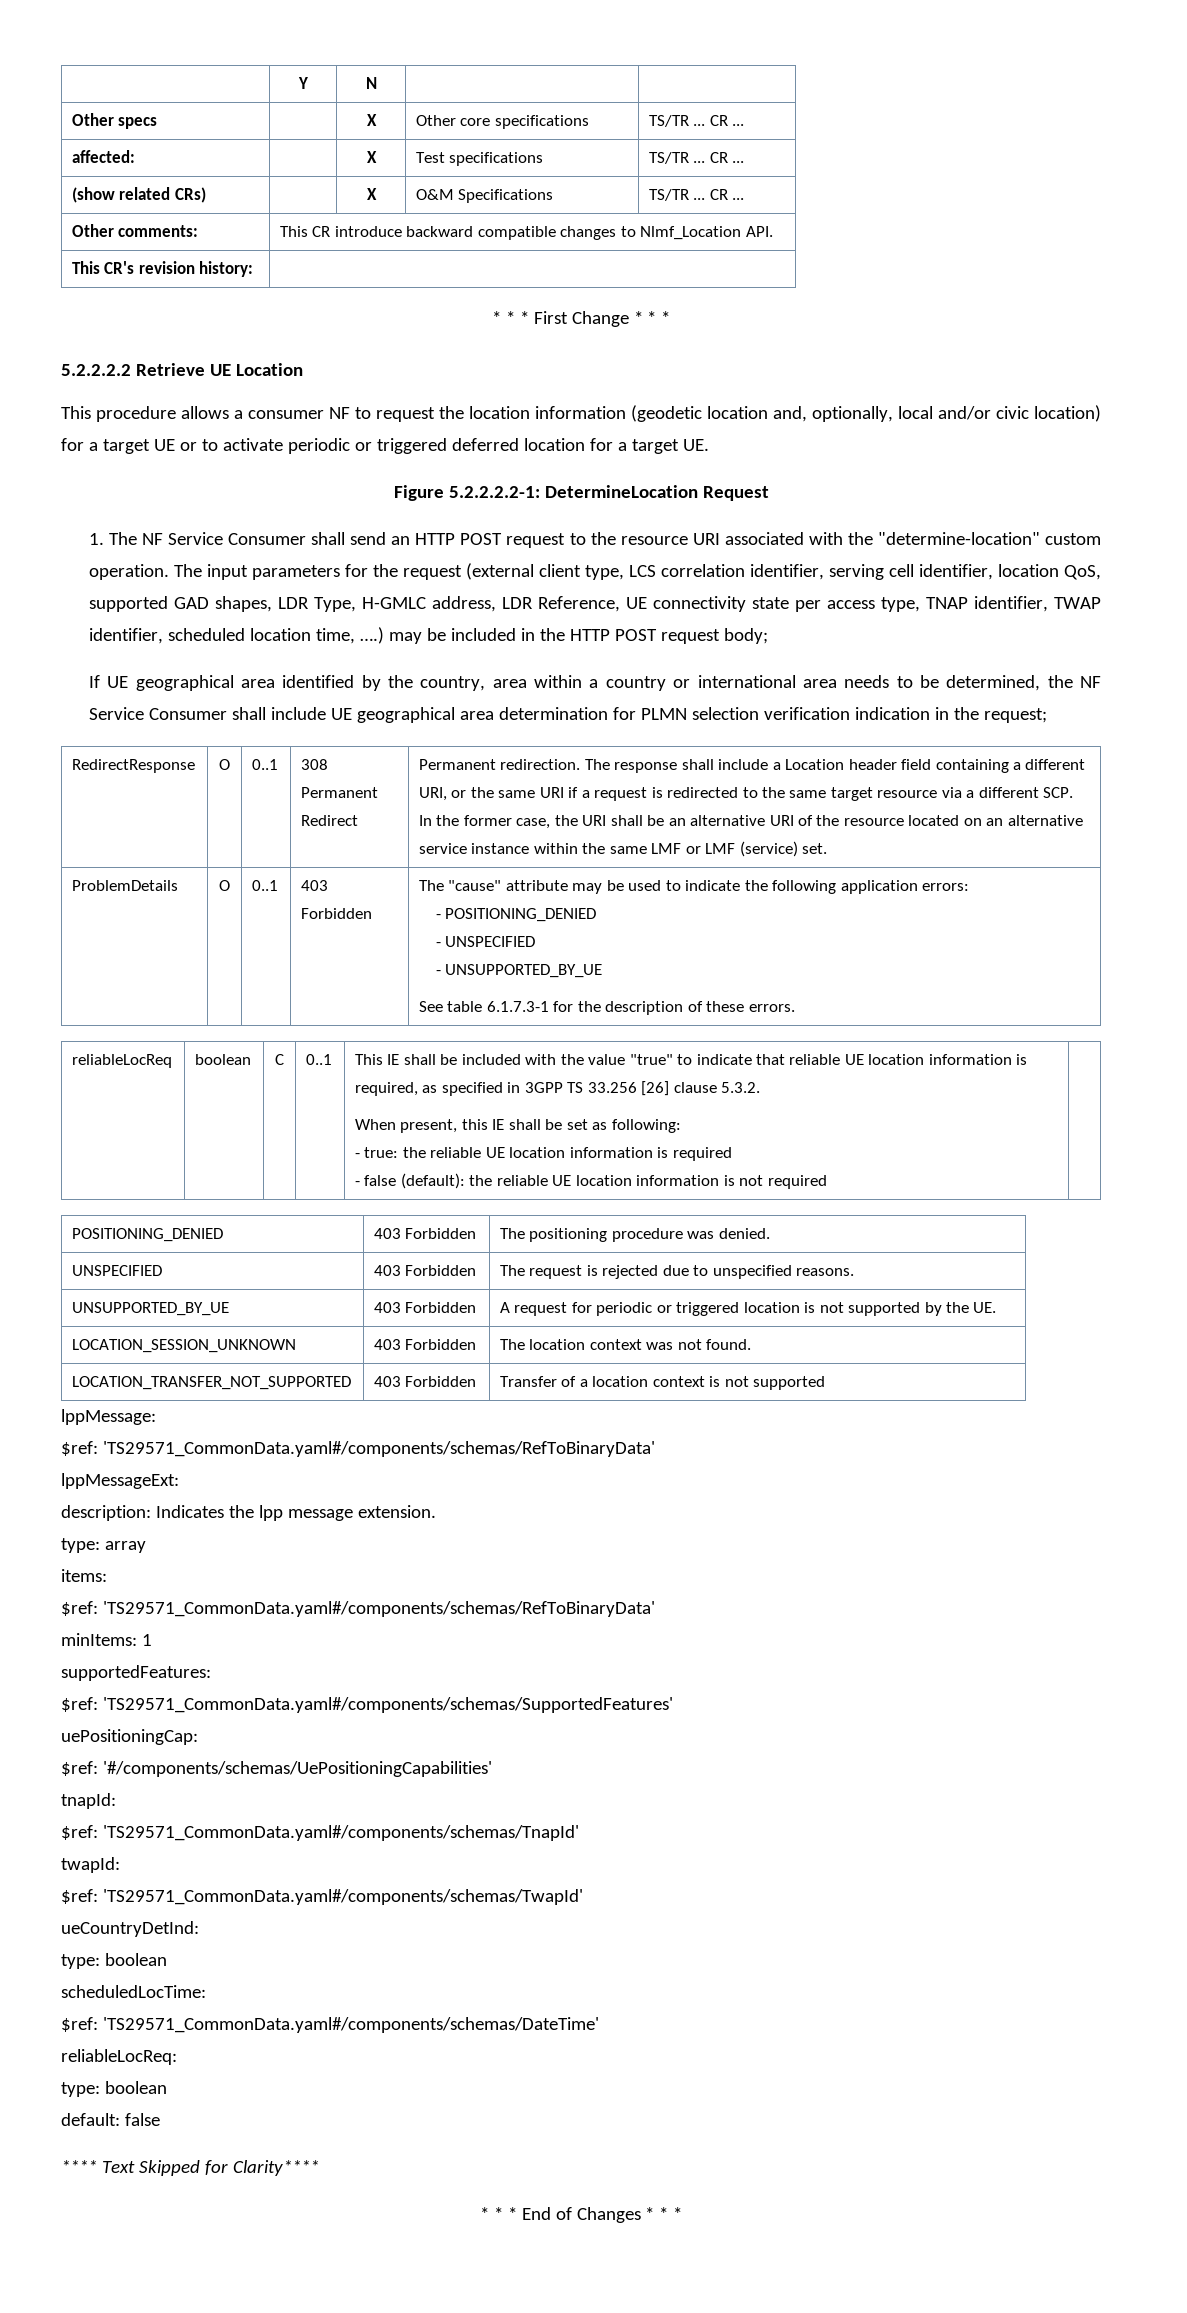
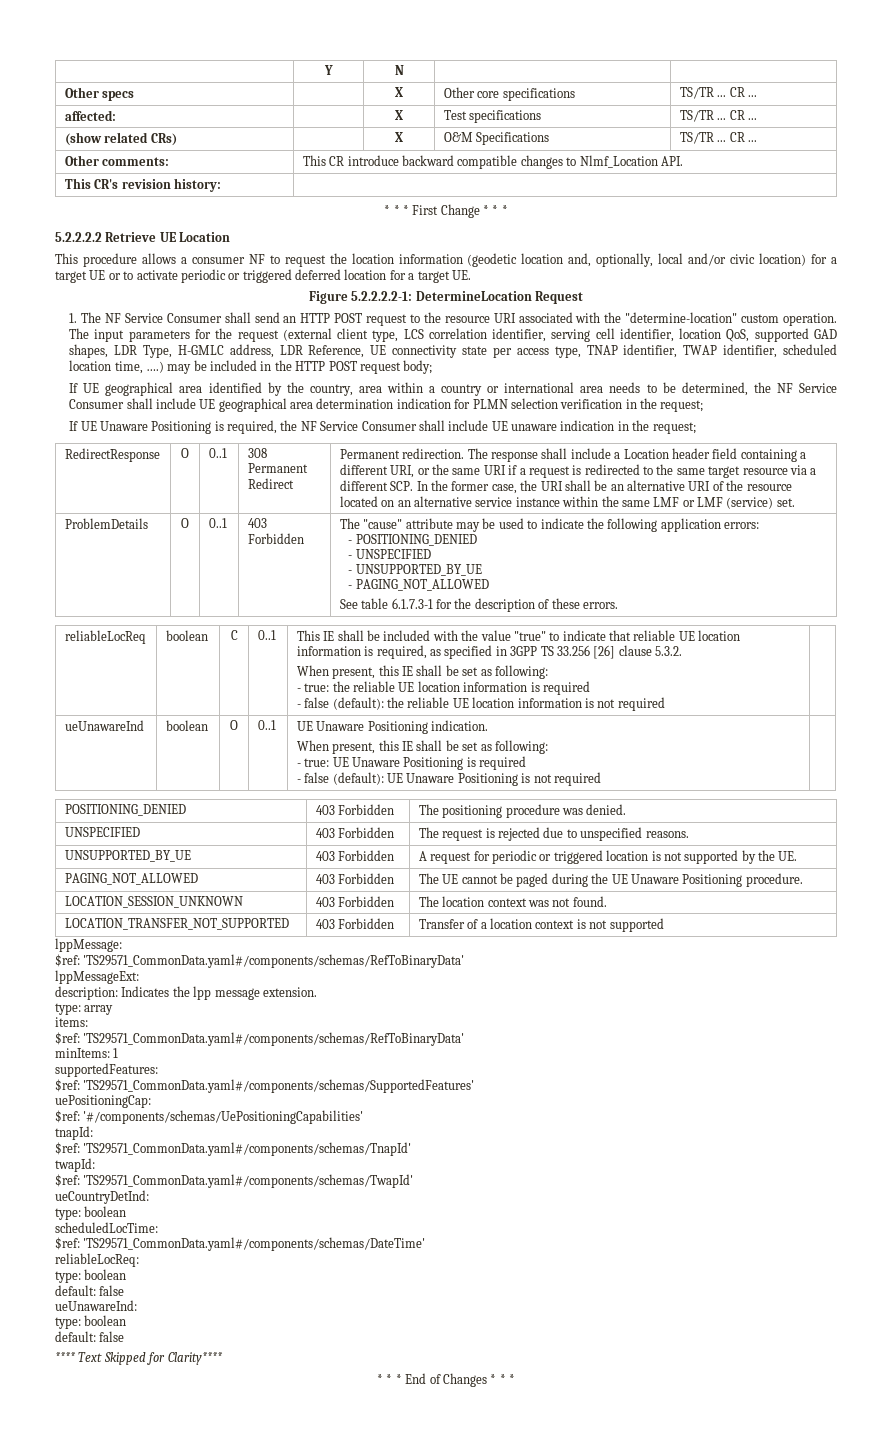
(608, 713) none -> [396,398,451,409] indication
(850, 713) none -> [625,398,704,412] [69,420,558,434] in the request; // If UE Unaware Positioning is required, the NF Service Consumer shall include UE unaware
(603, 971) none -> [348,579,489,591] // - PAGING_NOT_ALLOWED
(827, 1182) none -> [64,720,144,731] [165,720,208,731] [230,720,238,730] [257,720,276,730] [296,720,489,734] [296,740,548,754] [296,756,527,770] [296,772,601,786] // ueUnawareInd | boolean | O | 0..1 | UE Unaware Positioning indication. // When present, this IE shall be set as following: // - true: UE Unaware Positioning is required // - false (default): UE Unaware Positioning is not required |
(997, 1307) none -> [64,873,198,885] [315,873,395,884] [418,873,803,887] // PAGING_NOT_ALLOWED | 403 Forbidden | The UE cannot be paged during the UE Unaware Positioning procedure.
(160, 2119) none -> [55,1300,137,1311] [55,1315,127,1329] [55,1331,125,1342] // ueUnawareInd: // type: boolean // default: false

